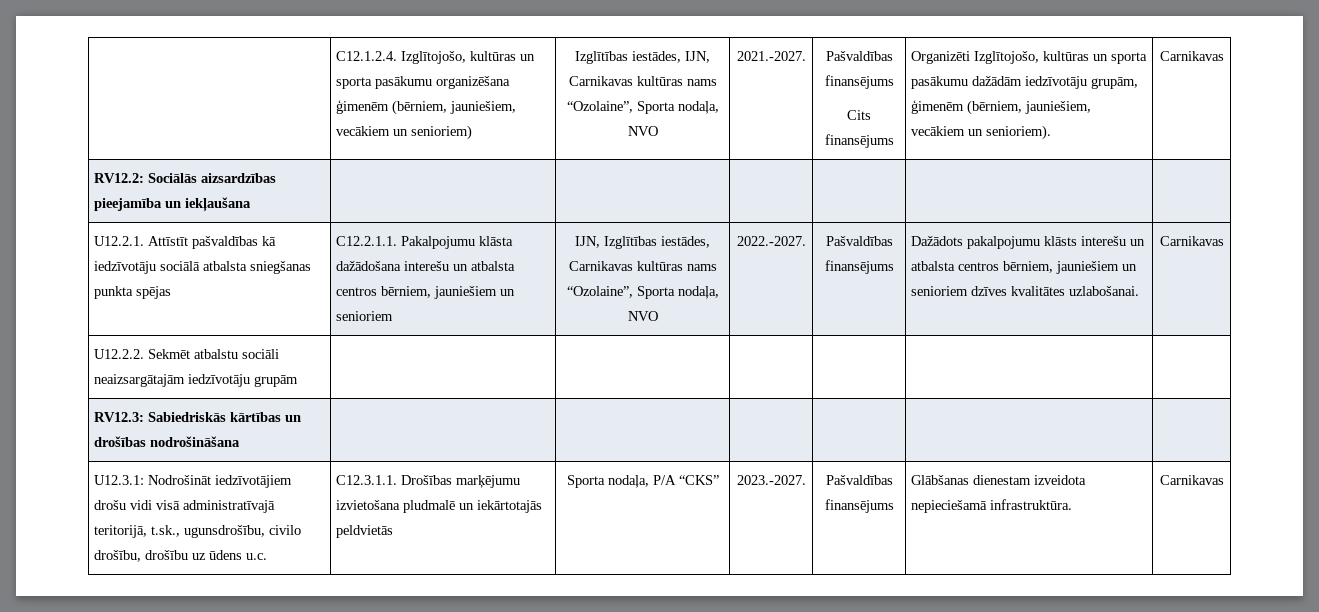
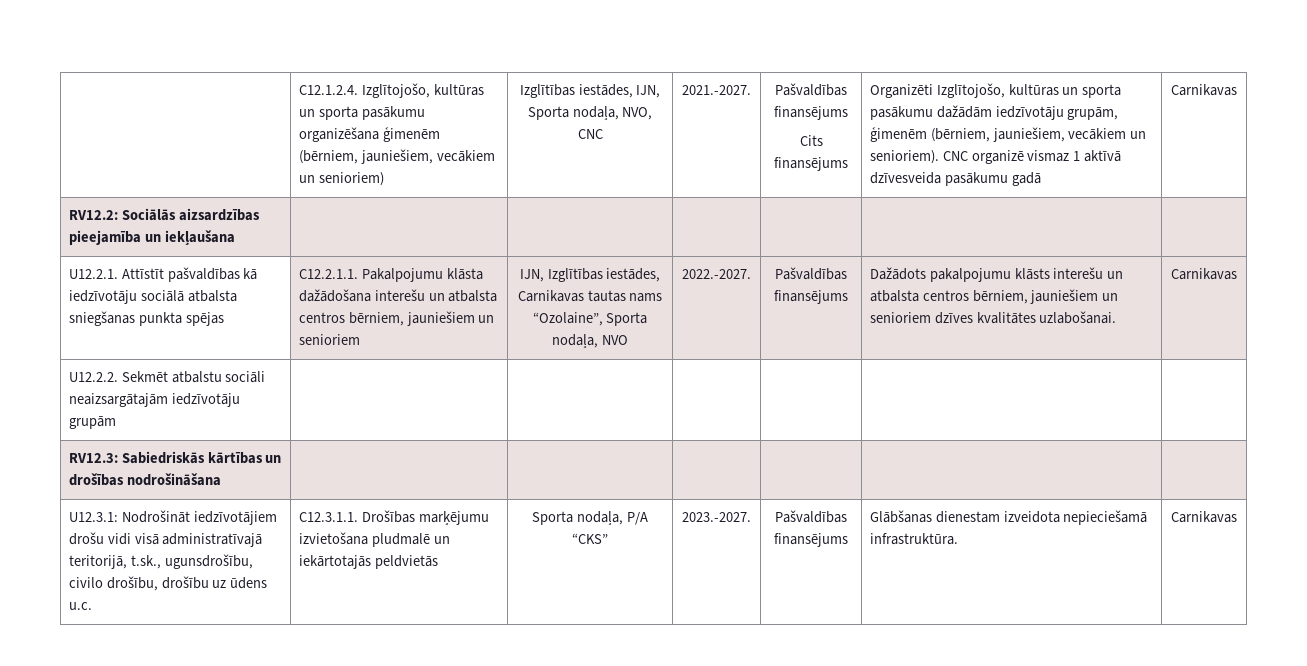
[568,76,717,86] [566,101,719,114] [627,126,658,136] Carnikavas kultūras nams “Ozolaine”, Sporta nodaļa, NVO -> [527,106,653,120] [577,129,603,139] Sporta nodaļa, NVO, CNC
(1052, 132) none -> [942,150,1122,164] [869,172,1041,186] CNC organizē vismaz 1 aktīvā dzīvesveida pasākumu gadā
[636,261,683,271] kultūras -> [587,290,626,302] tautas

